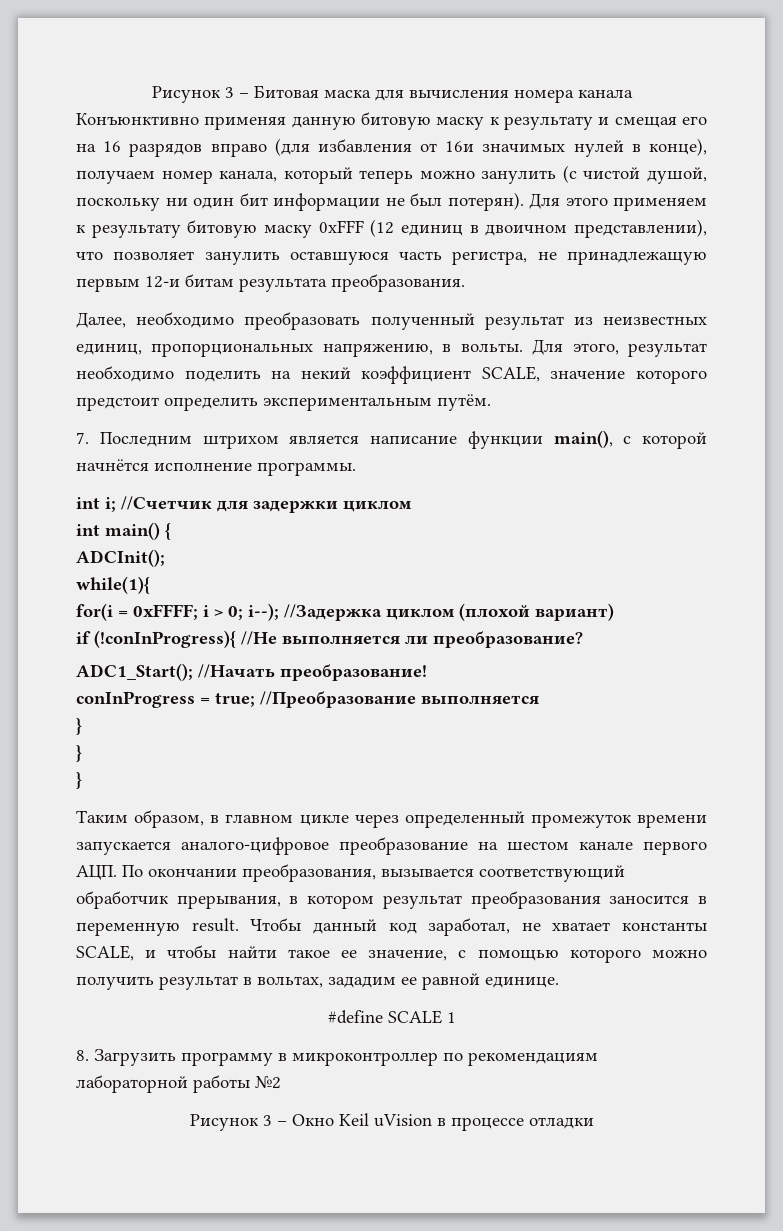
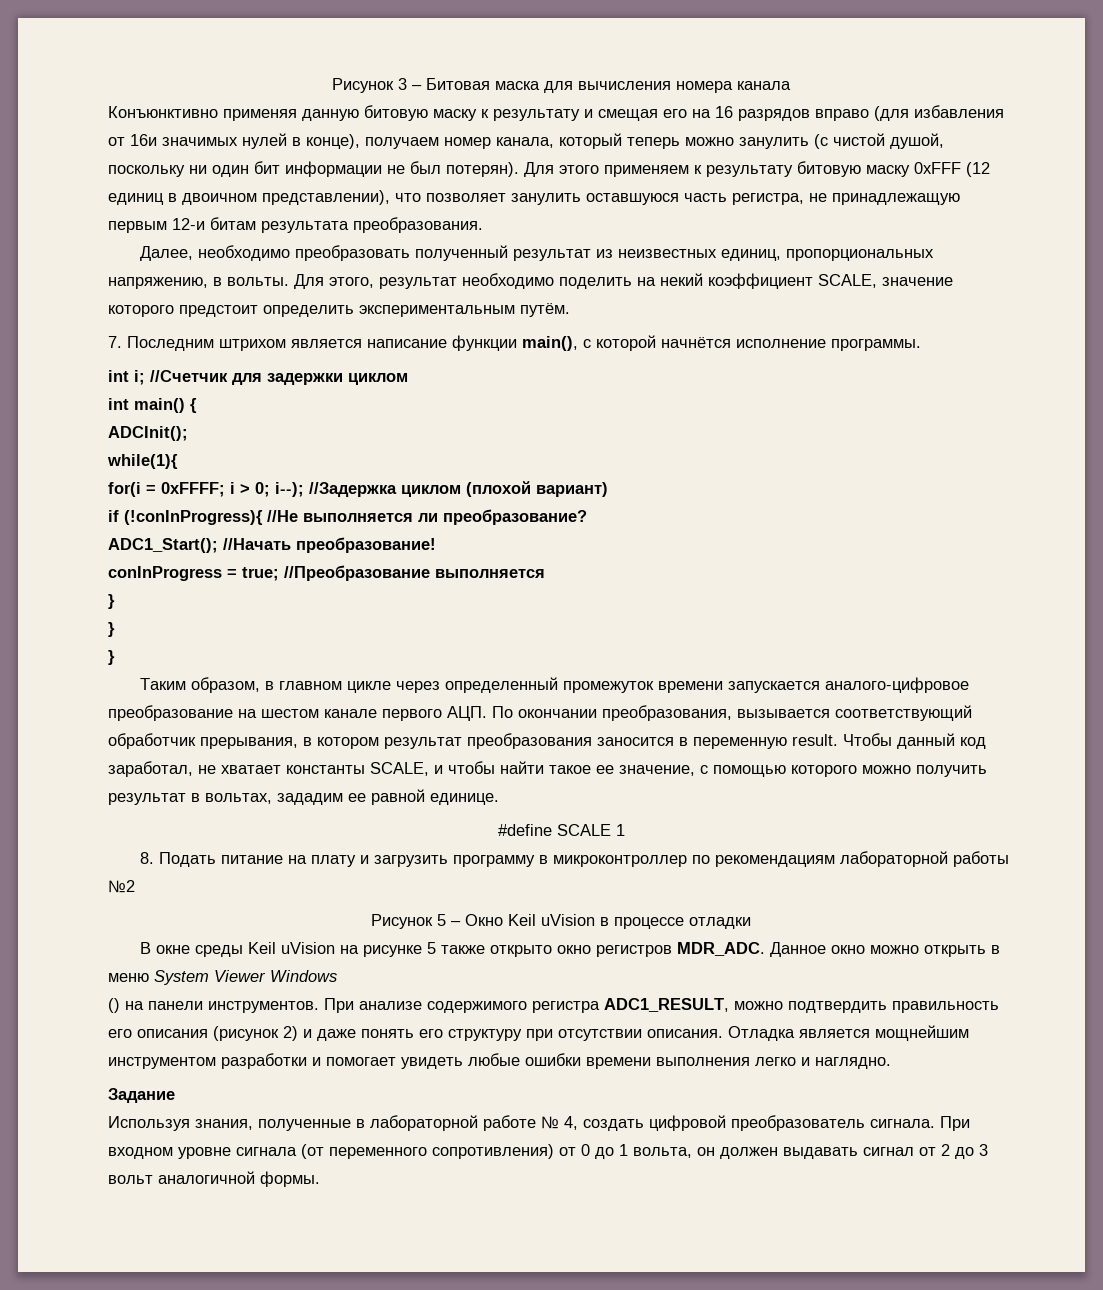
[94,1049,176,1066] Загрузить -> [159,852,449,867] Подать питание на плату и загрузить
[262,1115,272,1126] 3 -> [437,914,446,926] 5
(594, 1123) none -> [140,942,1001,957] [108,970,337,985] [108,998,999,1013] [108,1025,969,1041] [108,1053,891,1069] [108,1088,175,1103] [108,1115,970,1131] [108,1144,988,1159] [108,1171,320,1187] // В окне среды Keil uVision на рисунке 5 также открыто окно регистров MDR_ADC. Данное окно можно открыть в меню System Viewer Windows // () на панели инструментов. При анализе содержимого регистра ADC1_RESULT, можно подтвердить правильность его описания (рисунок 2) и даже понять его структуру при отсутствии описания. Отладка является мощнейшим инструментом разработки и помогает увидеть любые ошибки времени выполнения легко и наглядно. // Задание // Используя знания, полученные в лабораторной работе № 4, создать цифровой преобразователь сигнала. При входном уровне сигнала (от переменного сопротивления) от 0 до 1 вольта, он должен выдавать сигнал от 2 до 3 вольт аналогичной формы.

